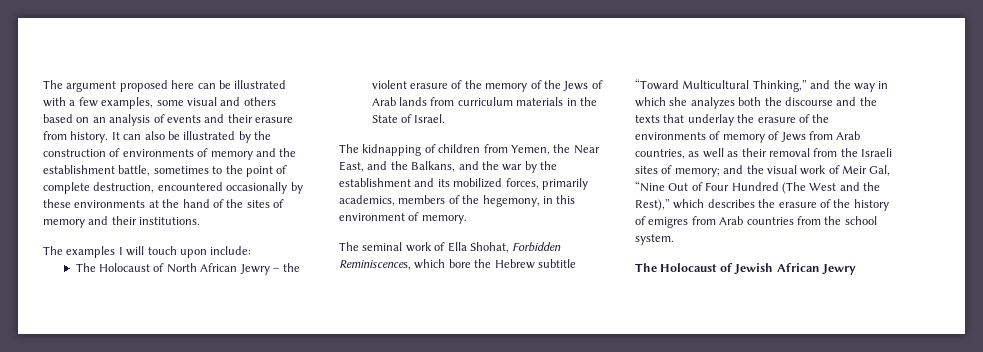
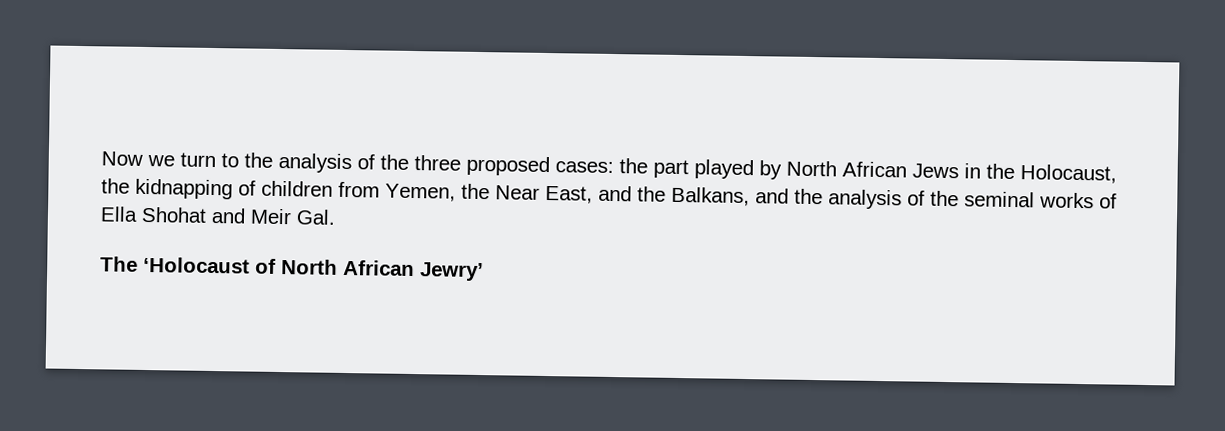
[43,80,287,92] [43,97,276,109] [43,114,293,126] [43,131,271,143] [43,148,297,160] [43,165,288,177] [43,182,303,194] [43,199,284,208] [43,216,201,228] [43,246,252,258] [75,263,301,275] [371,80,603,92] [371,97,597,106] [371,114,446,123] [339,144,359,153] The argument proposed here can be illustrated with a few examples, some visual and others based on an analysis of events and their erasure from history. It can also be illustrated by the construction of environments of memory and the establishment battle, sometimes to the point of complete destruction, encountered occasionally by these environments at the hand of the sites of memory and their institutions. // The examples I will touch upon include: // The Holocaust of North African Jewry – the violent erasure of the memory of the Jews of Arab lands from curriculum materials in the State of Israel. // The -> [101,151,1117,184] [101,178,130,194] Now we turn to the analysis of the three proposed cases: the part played by North African Jews in the Holocaust, the
[502,161,557,173] [339,178,588,190] [339,195,576,207] [339,212,467,224] [339,242,562,253] [339,259,576,270] [635,79,889,92] [635,97,877,109] [635,114,830,126] [635,131,861,143] [635,148,892,159] [635,165,891,177] [635,181,880,194] [635,199,889,211] [635,216,877,228] [635,234,674,245] [635,263,856,275] war by the establishment and its mobilized forces, primarily academics, members of the hegemony, in this environment of memory. // The seminal work of Ella Shohat, Forbidden Reminiscences, which bore the Hebrew subtitle “Toward Multicultural Thinking,” and the way in which she analyzes both the discourse and the texts that underlay the erasure of the environments of memory of Jews from Arab countries, as well as their removal from the Israeli sites of memory; and the visual work of Meir Gal, “Nine Out of Four Hundred (The West and the Rest),” which describes the erasure of the history of emigres from Arab countries from the school system. // The Holocaust of Jewish African Jewry -> [828,189,1117,210] [100,206,336,225] [100,256,484,282] analysis of the seminal works of Ella Shohat and Meir Gal. // The ‘Holocaust of North African Jewry’

